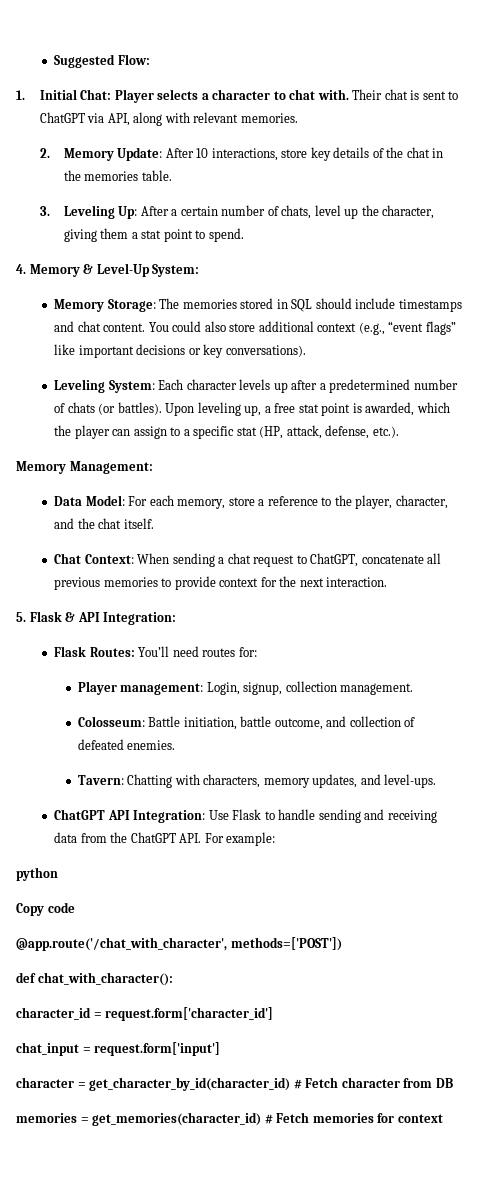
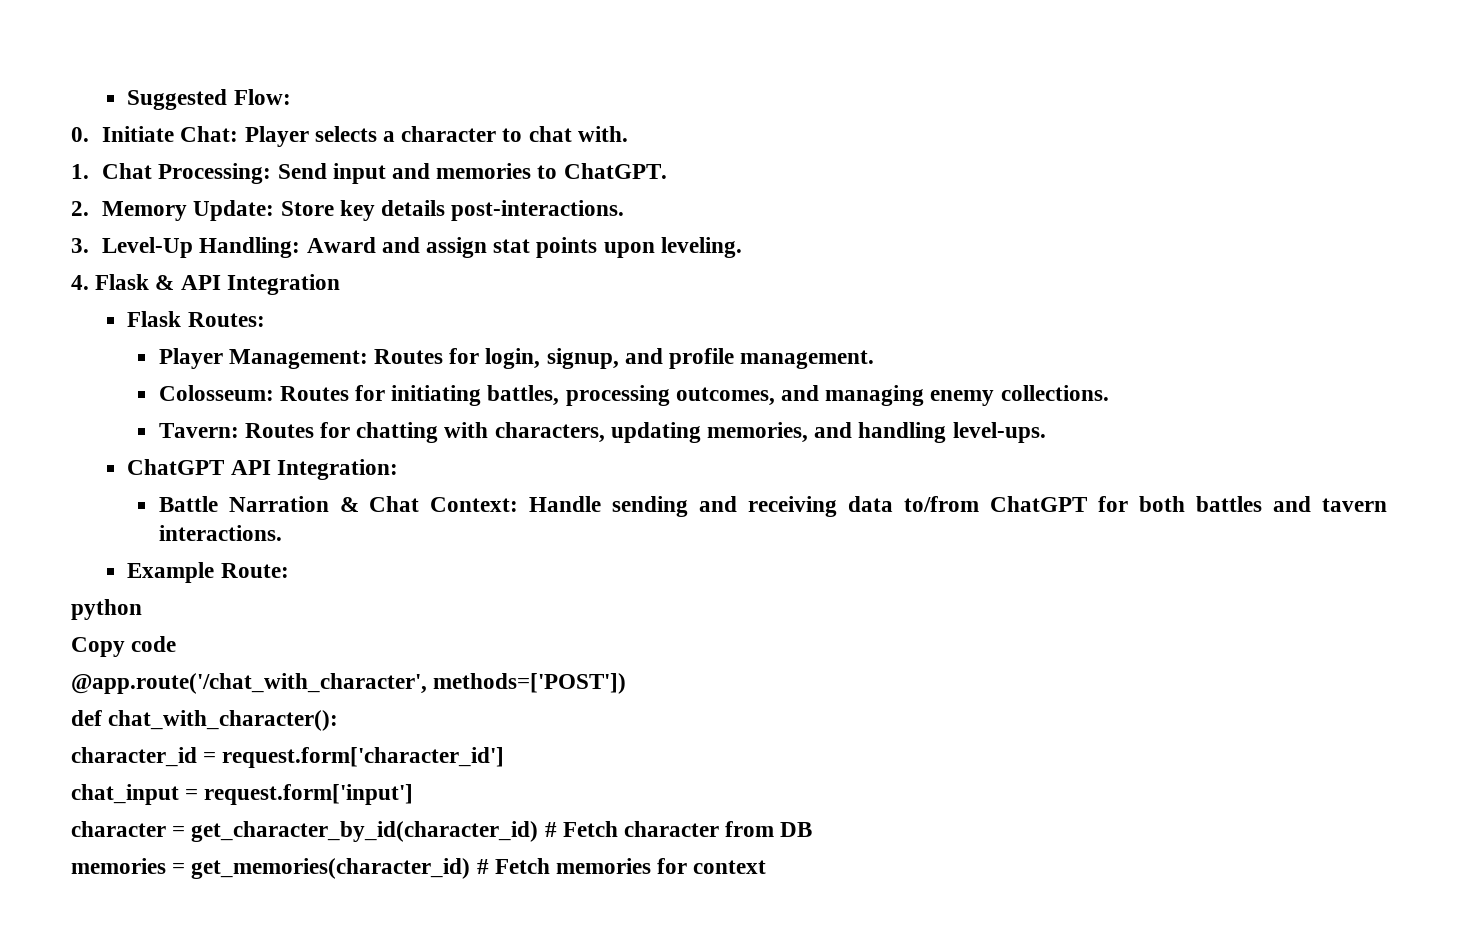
[16,89,77,100] 1. Initial -> [71,126,175,142] 0. Initiate
[352,89,459,100] [39,112,298,126] [39,147,444,161] [63,170,172,181] [39,205,435,219] [63,228,244,242] [16,263,200,277] [54,298,462,312] [54,321,456,335] [54,344,306,358] [54,379,458,393] [54,402,450,416] [54,425,399,439] [16,461,153,474] [54,495,448,509] [54,518,154,529] [54,553,442,567] [54,576,388,590] [16,612,26,622] Their chat is sent to ChatGPT via API, along with relevant memories. // 2. Memory Update: After 10 interactions, store key details of the chat in the memories table. // 3. Leveling Up: After a certain number of chats, level up the character, giving them a stat point to spend. // 4. Memory & Level-Up System: // Memory Storage: The memories stored in SQL should include timestamps and chat content. You could also store additional context (e.g., “event flags” like important decisions or key conversations). // Leveling System: Each character levels up after a predetermined number of chats (or battles). Upon leveling up, a free stat point is awarded, which the player can assign to a specific stat (HP, attack, defense, etc.). // Memory Management: // Data Model: For each memory, store a reference to the player, character, and the chat itself. // Chat Context: When sending a chat request to ChatGPT, concatenate all previous memories to provide context for the next interaction. // 5. -> [71,163,667,184] [71,200,625,221] [71,237,742,258] [71,275,89,290] // 1. Chat Processing: Send input and memories to ChatGPT. // 2. Memory Update: Store key details post-interactions. // 3. Level-Up Handling: Award and assign stat points upon leveling. // 4.
[103,612,177,625] Integration: -> [226,274,340,295] Integration
[138,646,257,657] [77,681,414,695] [77,716,416,730] [77,739,176,750] [77,774,437,788] [54,809,437,823] [54,832,276,846] You’ll need routes for: // Player management: Login, signup, collection management. // Colosseum: Battle initiation, battle outcome, and collection of defeated enemies. // Tavern: Chatting with characters, memory updates, and level-ups. // ChatGPT API Integration: Use Flask to handle sending and receiving data from the ChatGPT API. For example: -> [158,348,875,369] [158,385,1109,406] [158,422,1046,443] [127,459,398,480] [158,496,1387,517] [158,525,282,541] [127,562,289,583] // Player Management: Routes for login, signup, and profile management. // Colosseum: Routes for initiating battles, processing outcomes, and managing enemy collections. // Tavern: Routes for chatting with characters, updating memories, and handling level-ups. // ChatGPT API Integration: // Battle Narration & Chat Context: Handle sending and receiving data to/from ChatGPT for both battles and tavern interactions. // Example Route:

